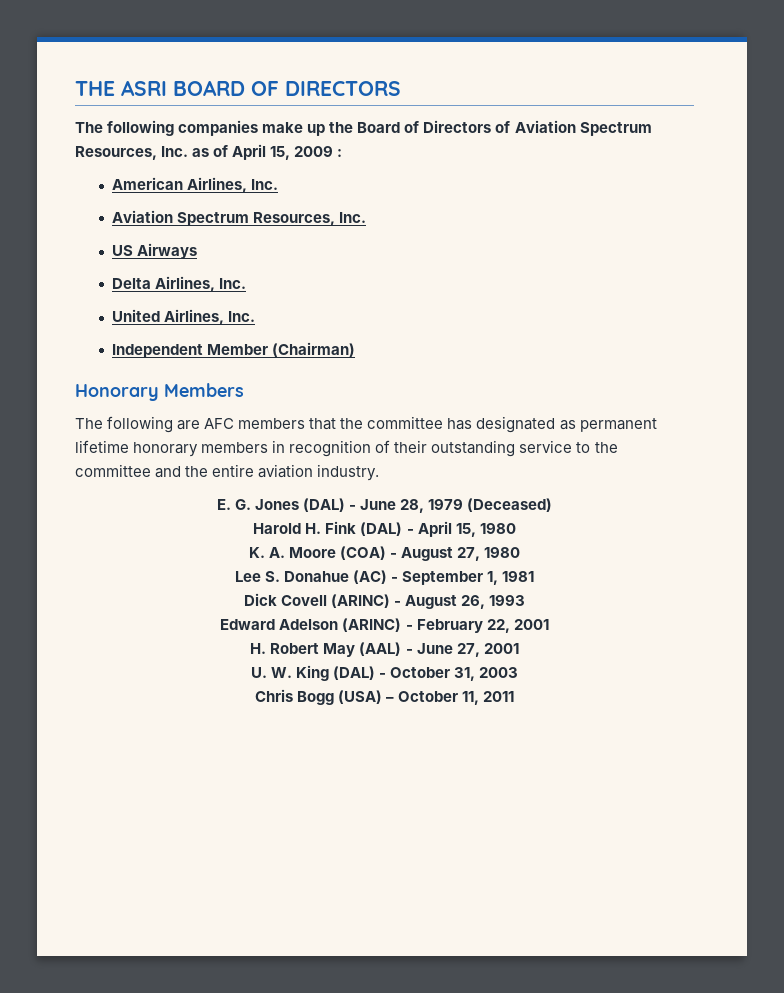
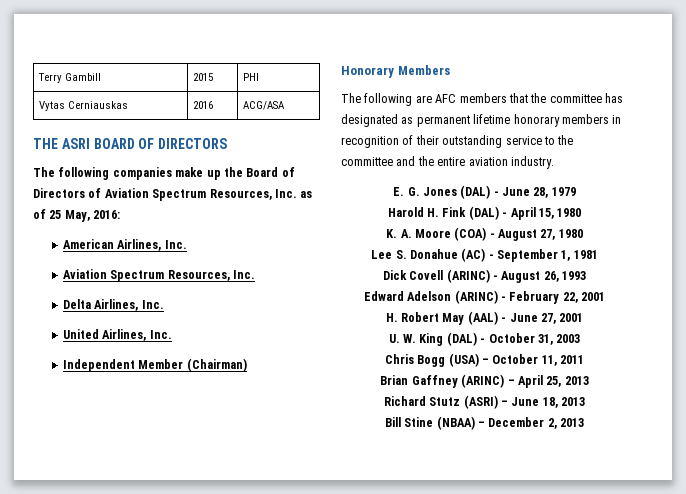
(75, 88) none -> [38,73,102,83] [193,73,214,81] [243,73,260,81] [39,101,129,111] [193,101,214,109] [243,101,286,110] Terry Gambill | 2015 | PHI // Vytas Cerniauskas | 2016 | ACG/ASA //
[232,144,343,160] April 15, 2009 : -> [49,210,121,222] 25 May, 2016:
[112,243,198,259] // US Airways -> (256, 274) none
[467,498,553,512] (Deceased) -> (576, 191) none
(515, 696) none -> [380,374,589,388] [383,395,586,409] [384,416,585,430] // Brian Gaffney (ARINC) – April 25, 2013 // Richard Stutz (ASRI) – June 18, 2013 // Bill Stine (NBAA) – December 2, 2013

